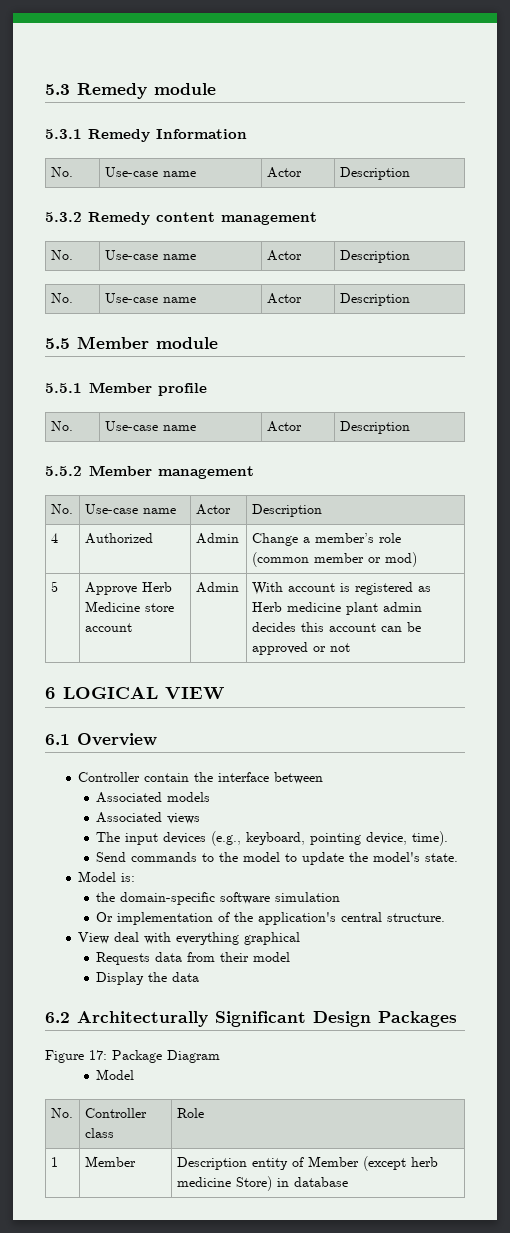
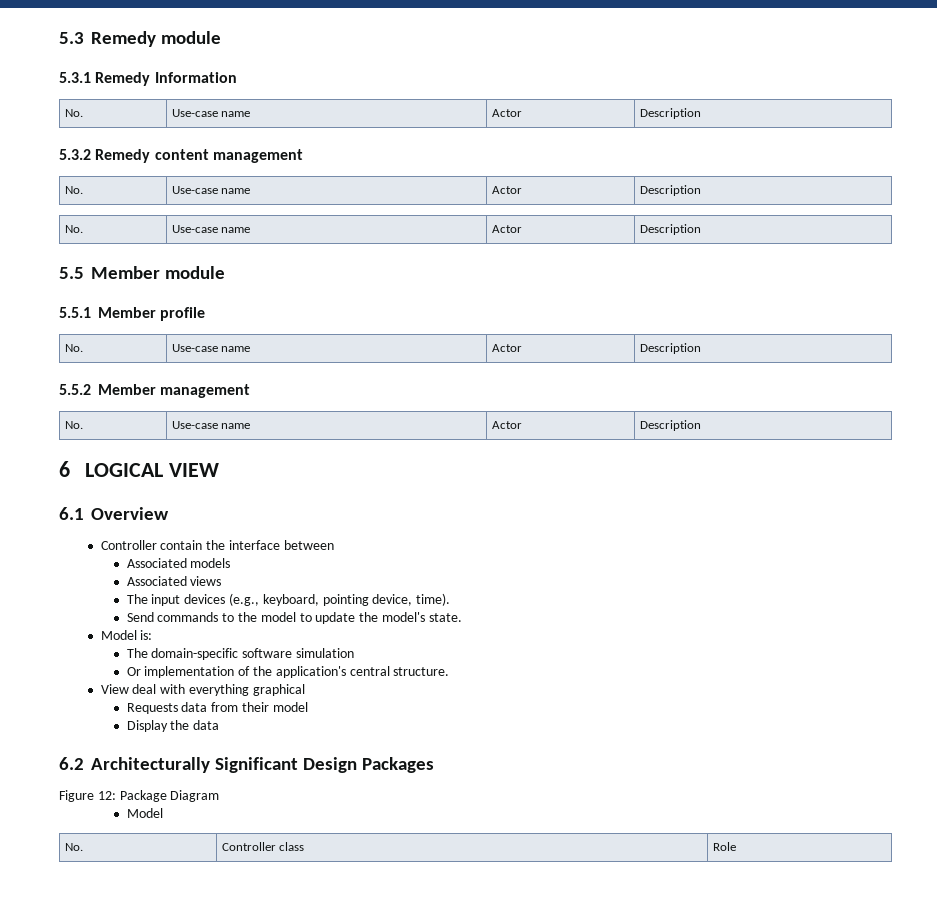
[50,533,58,543] [84,533,153,544] [195,533,239,544] [251,533,401,546] [251,552,417,567] [50,581,58,592] [84,582,172,595] [84,601,174,612] [84,623,132,632] [195,582,239,593] [251,582,431,595] [251,602,422,615] [251,622,421,632] [251,642,350,655] // 4 | Authorized | Admin | Change a member’s role (common member or mod) // 5 | Approve Herb Medicine store account | Admin | With account is registered as Herb medicine plant admin decides this account can be approved or not -> (701, 425) none
[96,892,116,902] the -> [126,648,148,658] The
[89,1050,107,1060] 17: -> [97,791,116,800] 12:
[50,1157,58,1167] [84,1156,136,1167] [176,1156,438,1171] [176,1176,348,1191] // 1 | Member | Description entity of Member (except herb medicine Store) in database -> (736, 846) none

